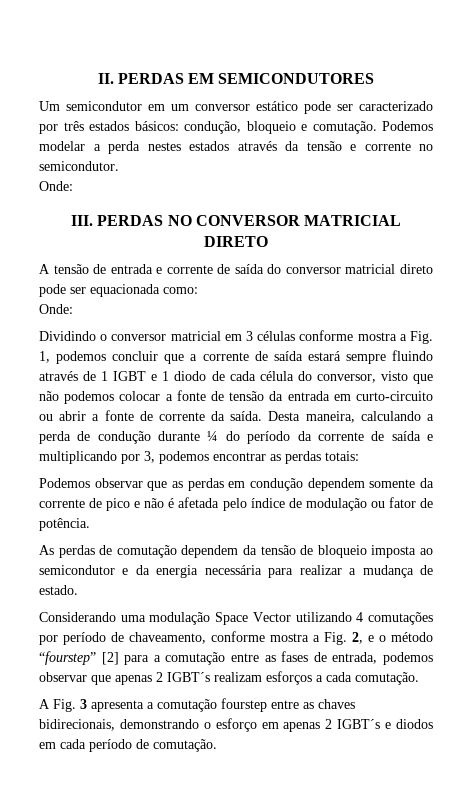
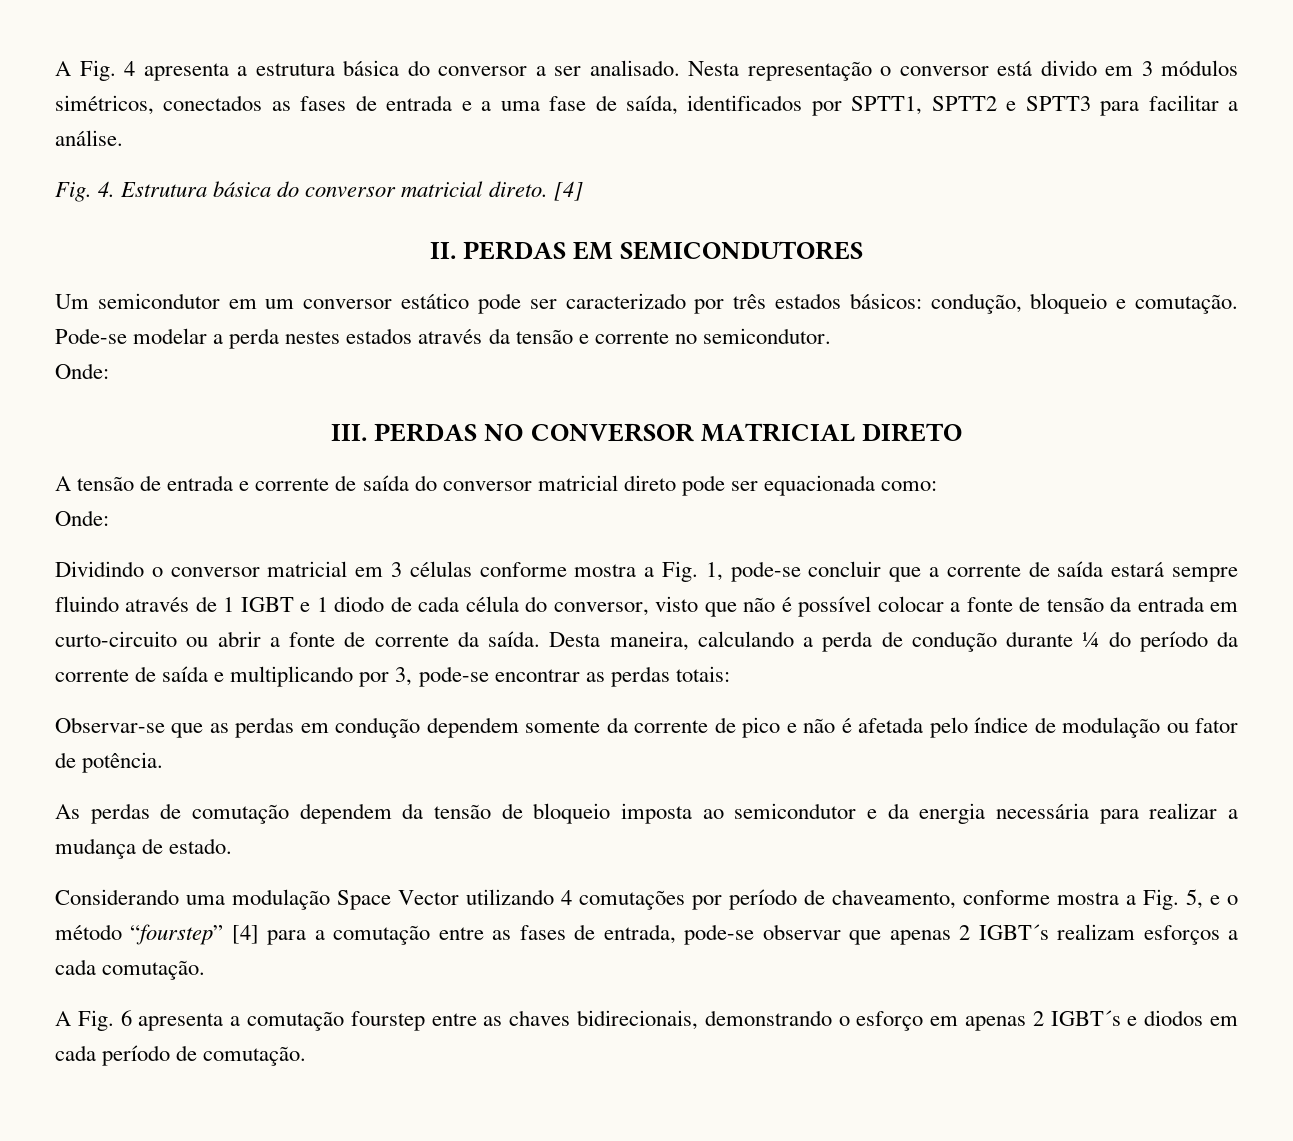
(97, 78) none -> [55,60,1238,81] [55,95,1239,116] [55,130,123,146] [55,181,583,202] A Fig. 4 apresenta a estrutura básica do conversor a ser analisado. Nesta representação o conversor está divido em 3 módulos simétricos, conectados as fases de entrada e a uma fase de saída, identificados por SPTT1, SPTT2 e SPTT3 para facilitar a análise. // Fig. 4. Estrutura básica do conversor matricial direto. [4] //
[382,121,433,131] Podemos -> [55,328,127,344] Pode-se
[56,351,107,364] podemos -> [730,561,801,582] pode-se
[64,391,115,404] podemos -> [781,596,872,617] é possível
[159,451,209,464] podemos -> [418,666,489,687] pode-se
[39,478,143,488] Podemos observar -> [55,717,165,733] Observar-se
[352,632,363,644] 2, -> [1186,889,1203,909] 5,
[101,652,119,665] [2] -> [231,925,259,944] [4]
[383,652,433,665] podemos -> [684,924,755,945] pode-se
[80,699,87,709] 3 -> [120,1010,132,1026] 6

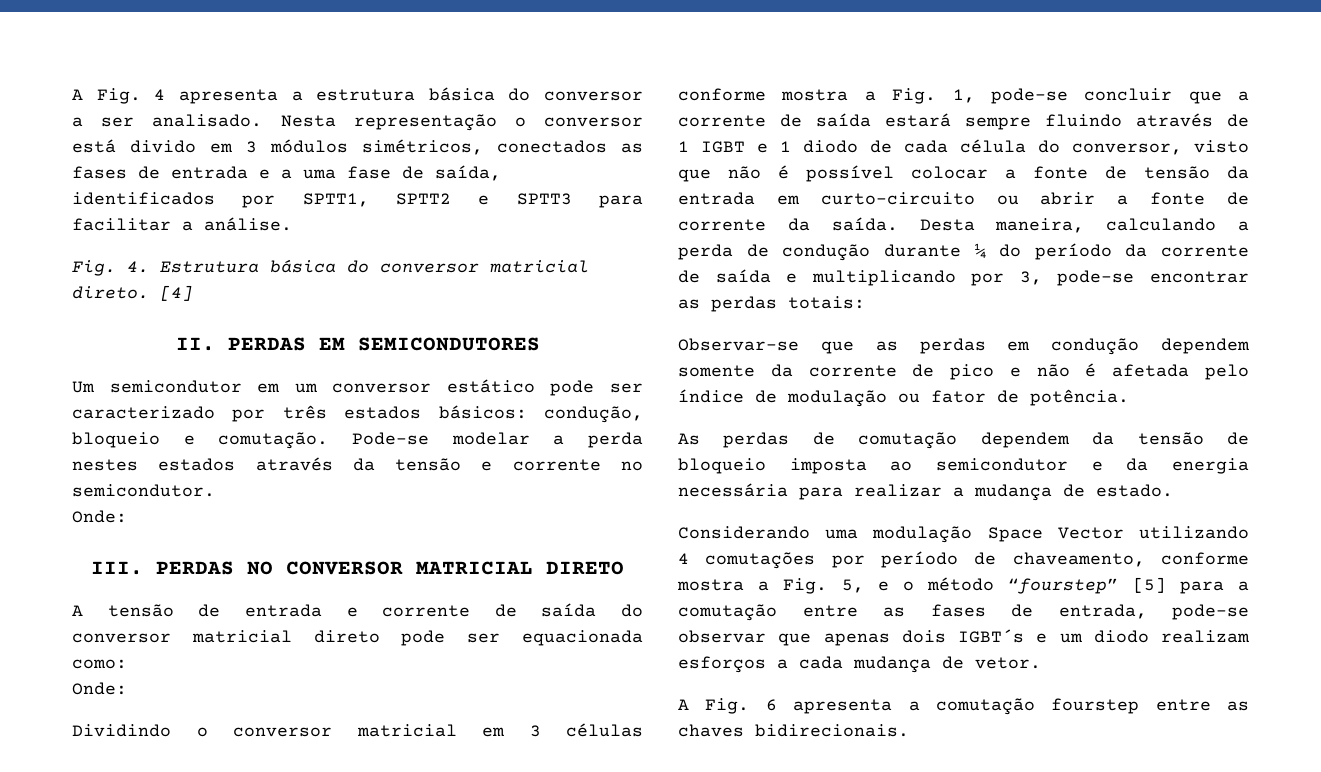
[231,925,259,944] [4] -> [1132,577,1166,593] [5]
[959,924,1049,940] 2 IGBT´s -> [901,629,1149,643] dois IGBT´s e um diodo
[102,960,206,980] comutação. -> [853,656,1041,673] mudança de vetor.
[577,1010,1238,1031] [55,1045,307,1066] bidirecionais, demonstrando o esforço em apenas 2 IGBT´s e diodos em cada período de comutação. -> [755,724,909,737] bidirecionais.

